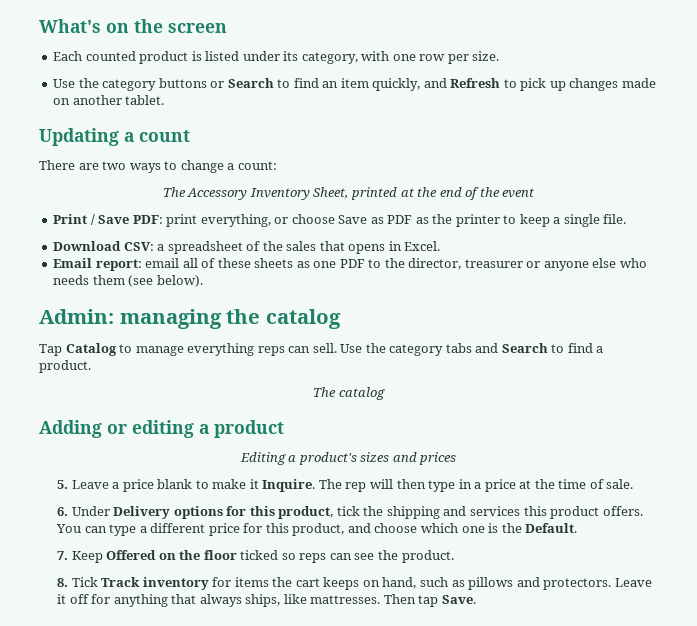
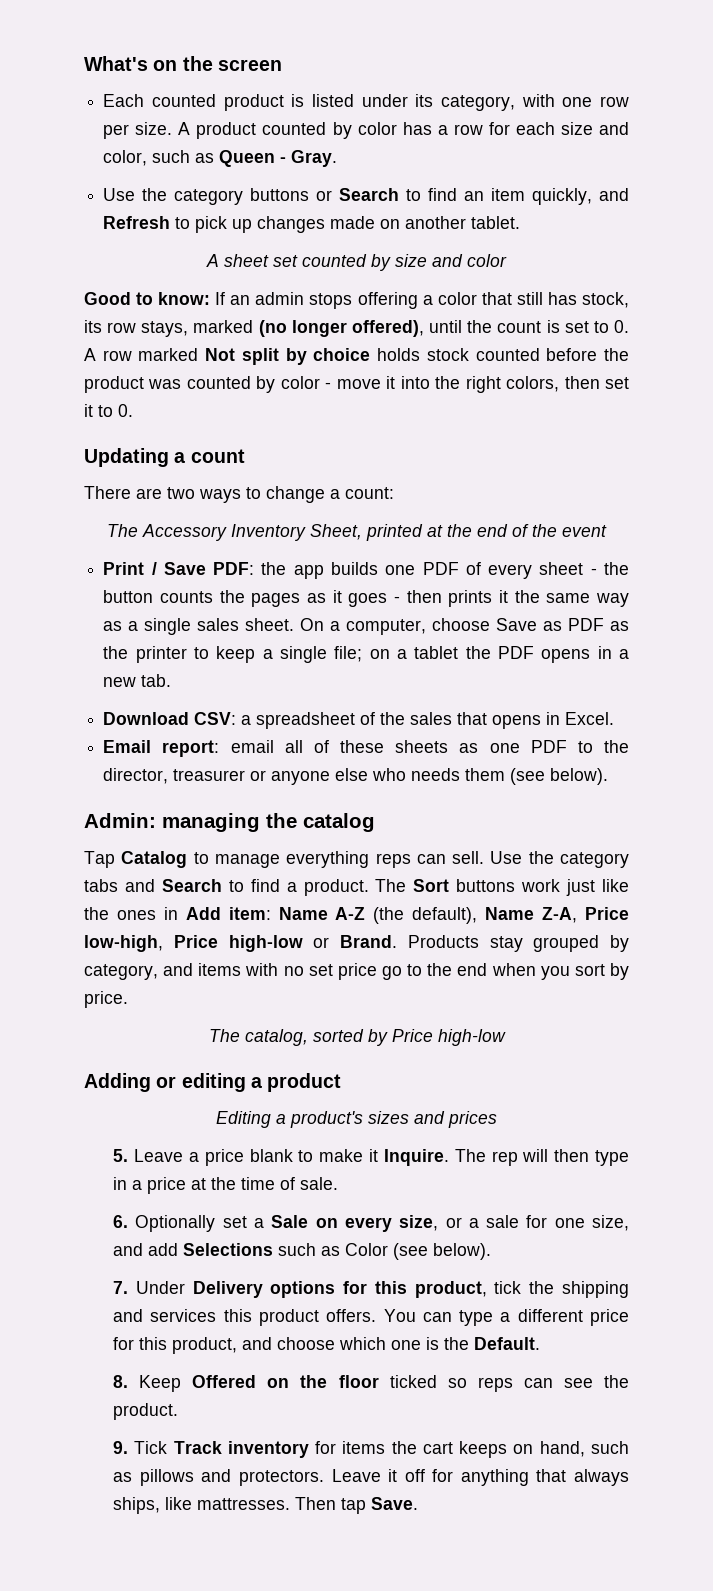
(500, 56) none -> [178,122,630,139] [103,150,338,167] A product counted by color has a row for each size and color, such as Queen - Gray.
(165, 100) none -> [206,254,507,271] [84,292,630,309] [84,320,629,337] [84,348,630,365] [84,376,629,393] [84,404,133,417] // A sheet set counted by size and color // Good to know: If an admin stops offering a color that still has stock, its row stays, marked (no longer offered), until the count is set to 0. A row marked Not split by choice holds stock counted before the product was counted by color - move it into the right colors, then set it to 0.
[166,214,289,227] print everything, or -> [261,562,630,579] [103,590,629,607] [103,618,427,635] the app builds one PDF of every sheet - the button counts the pages as it goes - then prints it the same way as a single sales sheet. On a computer,
[603,214,627,224] file. -> [334,646,629,663] [103,674,172,687] file; on a tablet the PDF opens in a new tab.
[313,387,385,400] // The catalog -> [375,879,629,896] [84,907,630,924] [84,935,629,952] [84,963,630,980] [84,991,128,1008] [208,1029,506,1046] The Sort buttons work just like the ones in Add item: Name A-Z (the default), Name Z-A, Price low-high, Price high-low or Brand. Products stay grouped by category, and items with no set price go to the end when you sort by price. // The catalog, sorted by Price high-low
(69, 511) none -> [135,1215,629,1232] [113,1243,492,1260] [113,1281,129,1294] Optionally set a Sale on every size, or a sale for one size, and add Selections such as Color (see below). // 7.
[57,551,69,560] 7. -> [113,1375,129,1388] 8.
[57,578,69,587] 8. -> [113,1441,129,1454] 9.

